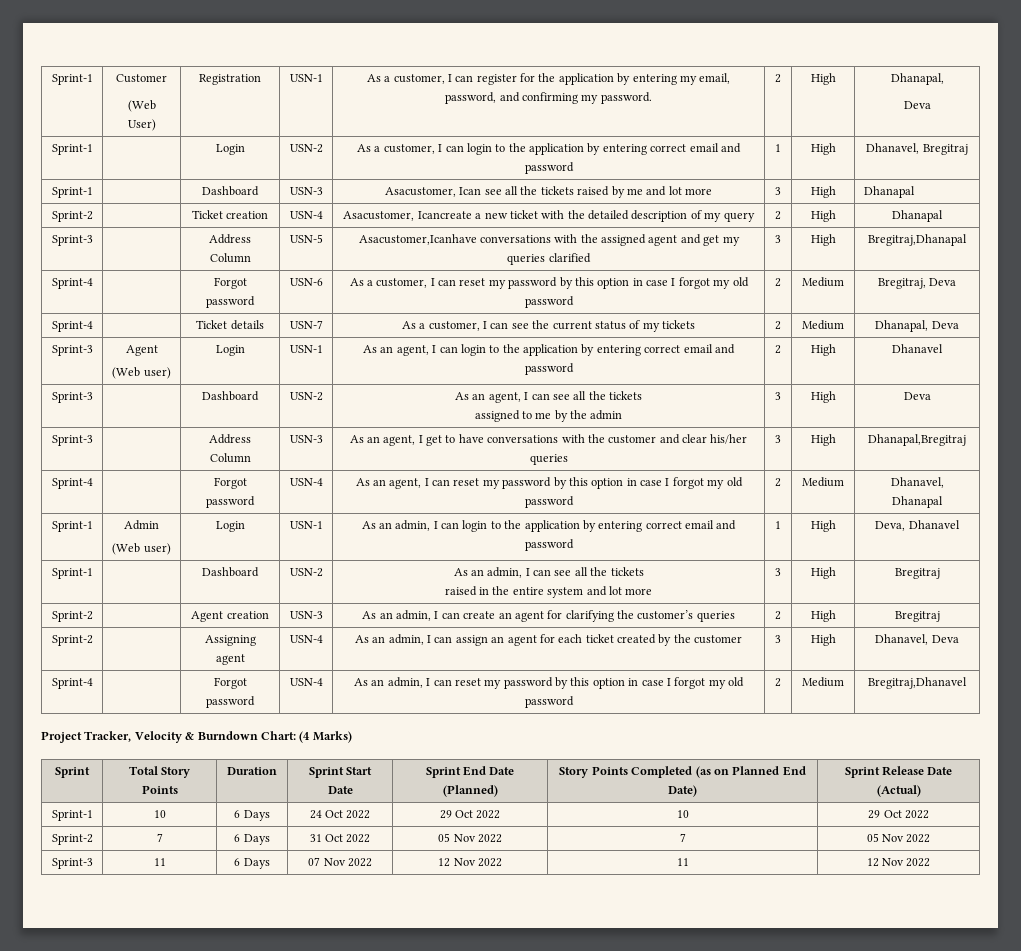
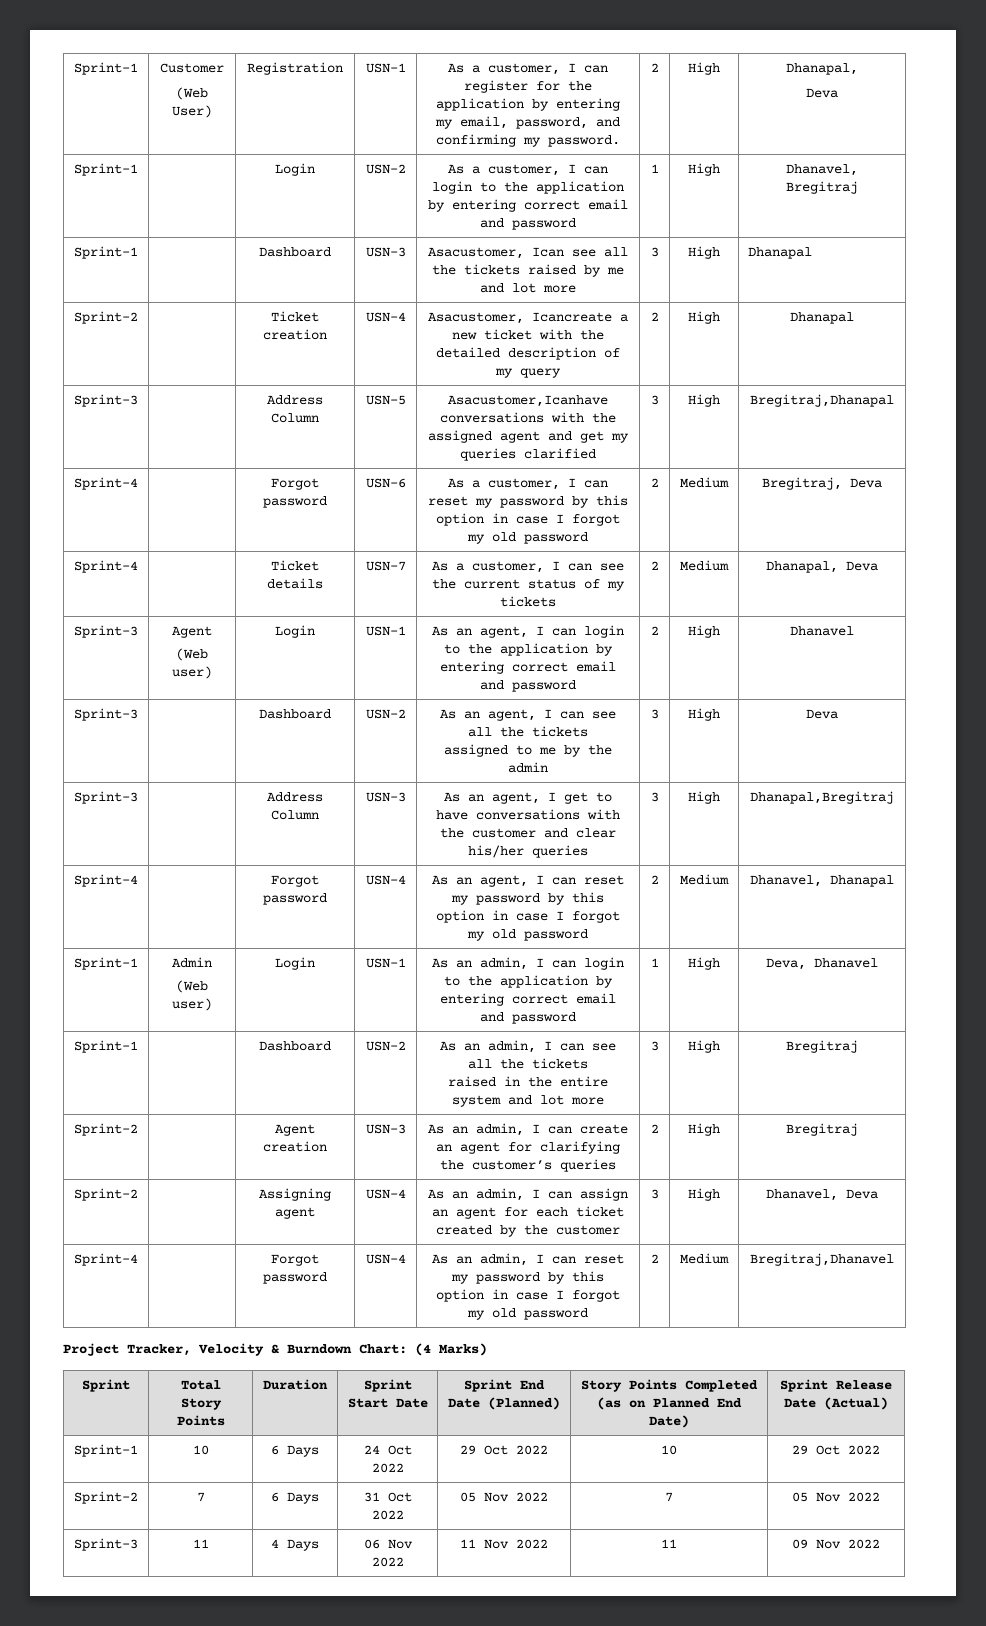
[234,858,270,869] [308,857,372,867] [438,858,451,867] 6 Days | 07 Nov 2022 | 12 -> [271,1539,319,1551] [363,1539,413,1549] [371,1557,404,1567] [460,1539,476,1548] 4 Days | 06 Nov 2022 | 11
[866,858,879,867] 12 -> [792,1539,808,1549] 09

